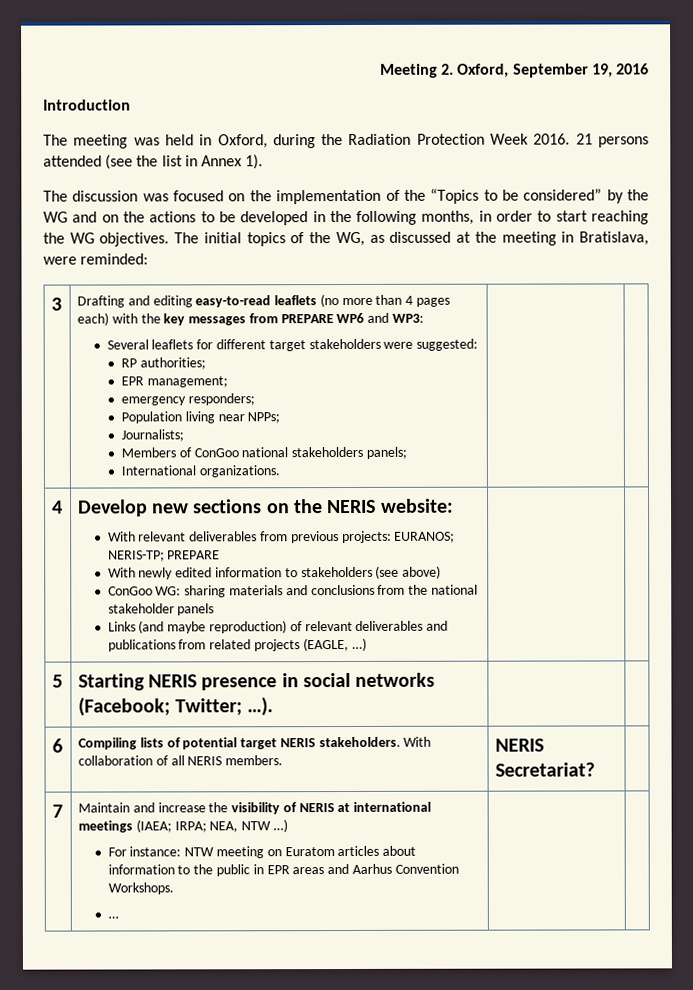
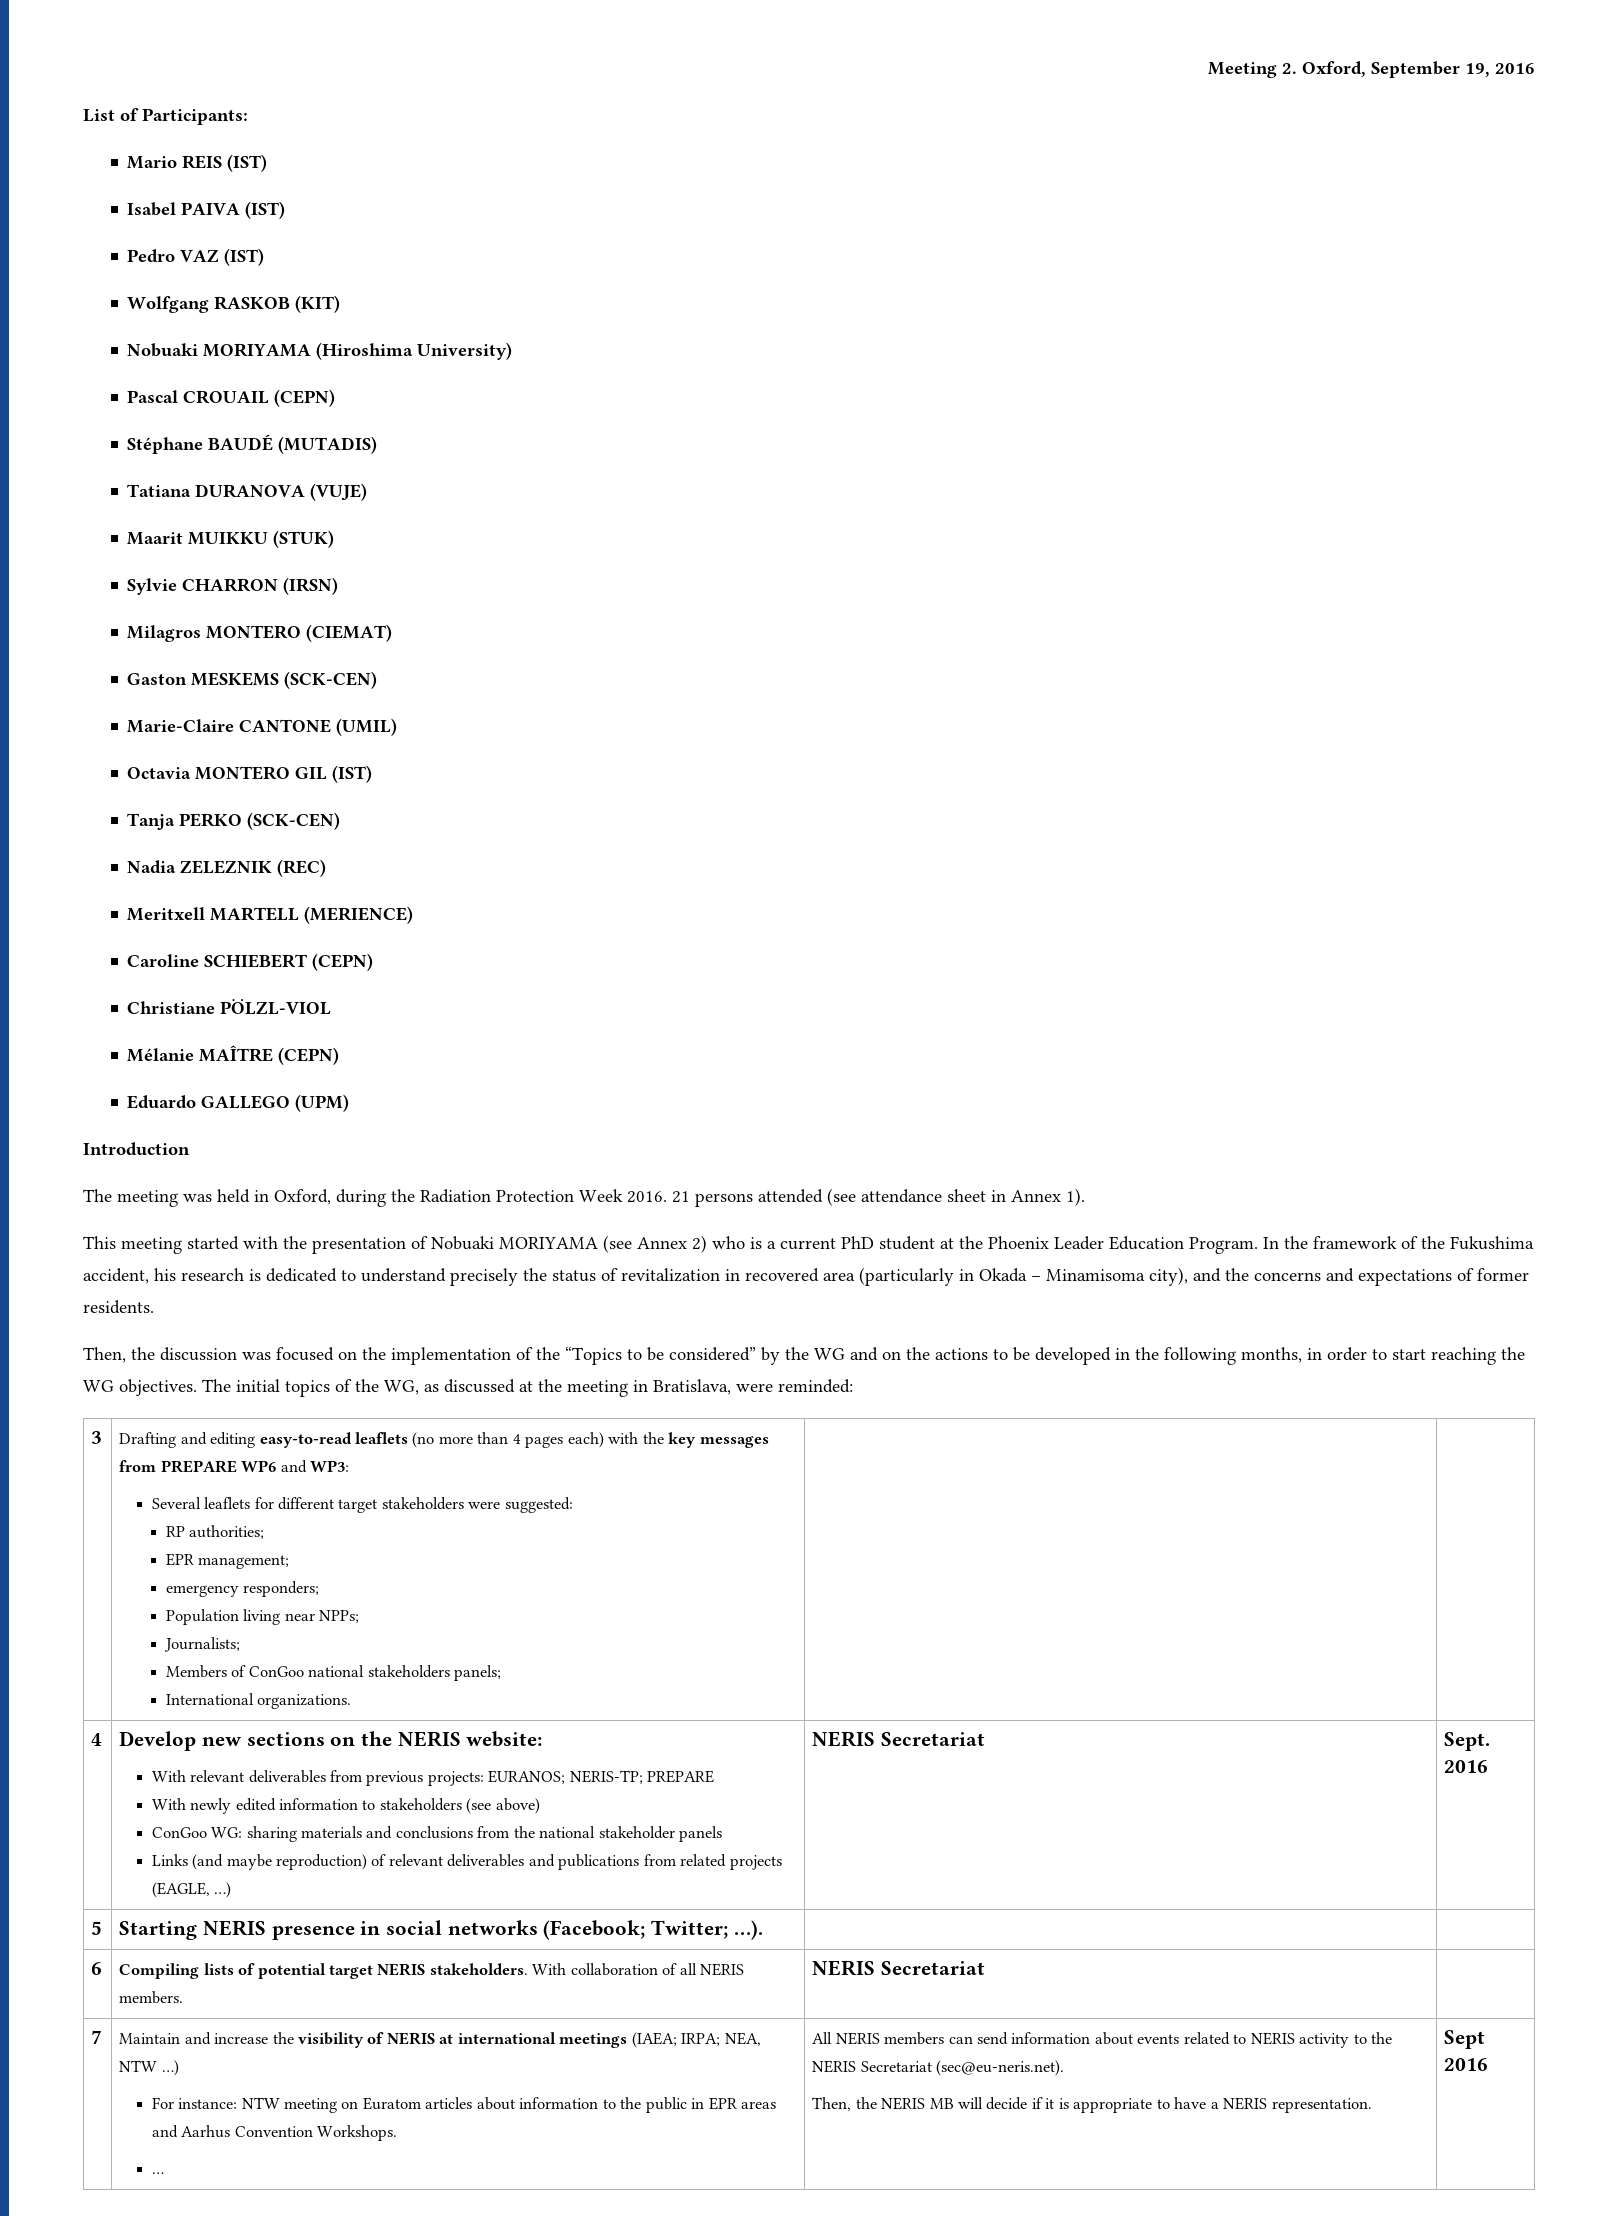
(649, 69) none -> [83,108,248,125] [127,154,268,172] [127,201,286,219] [127,248,265,266] [127,295,341,313] [127,342,513,360] [127,389,336,407] [127,434,378,454] [127,483,368,501] [127,530,335,548] [127,577,339,595] [127,624,393,642] [127,671,378,689] [127,718,398,736] [127,765,373,783] [127,812,341,830] [127,859,327,877] [127,906,414,924] [127,953,374,971] [127,999,332,1015] [127,1045,340,1065] [127,1094,350,1112] // List of Participants: // Mario REIS (IST) // Isabel PAIVA (IST) // Pedro VAZ (IST) // Wolfgang RASKOB (KIT) // Nobuaki MORIYAMA (Hiroshima University) // Pascal CROUAIL (CEPN) // Stéphane BAUDÉ (MUTADIS) // Tatiana DURANOVA (VUJE) // Maarit MUIKKU (STUK) // Sylvie CHARRON (IRSN) // Milagros MONTERO (CIEMAT) // Gaston MESKEMS (SCK-CEN) // Marie-Claire CANTONE (UMIL) // Octavia MONTERO GIL (IST) // Tanja PERKO (SCK-CEN) // Nadia ZELEZNIK (REC) // Meritxell MARTELL (MERIENCE) // Caroline SCHIEBERT (CEPN) // Christiane PÖLZL-VIOL // Mélanie MAÎTRE (CEPN) // Eduardo GALLEGO (UPM)
[136,155,183,167] the list -> [861,1189,986,1203] attendance sheet
[43,190,68,202] The -> [83,1235,1534,1254] [83,1267,1529,1286] [83,1300,154,1314] [83,1347,155,1363] This meeting started with the presentation of Nobuaki MORIYAMA (see Annex 2) who is a current PhD student at the Phoenix Leader Education Program. In the framework of the Fukushima accident, his research is dedicated to understand precisely the status of revitalization in recovered area (particularly in Okada – Minamisoma city), and the concerns and expectations of former residents. // Then, the
(367, 644) | -> [812,1731,985,1747] [1444,1732,1491,1751] [1444,1760,1489,1773] NERIS Secretariat | Sept. 2016
[494,762,595,777] Secretariat? -> [880,1961,985,1975] Secretariat
(119, 917) | -> [812,2032,1393,2048] [812,2060,1065,2076] [812,2097,1372,2113] [1444,2030,1486,2049] [1444,2058,1489,2071] All NERIS members can send information about events related to NERIS activity to the NERIS Secretariat (sec@eu-neris.net). // Then, the NERIS MB will decide if it is appropriate to have a NERIS representation. | Sept 2016

